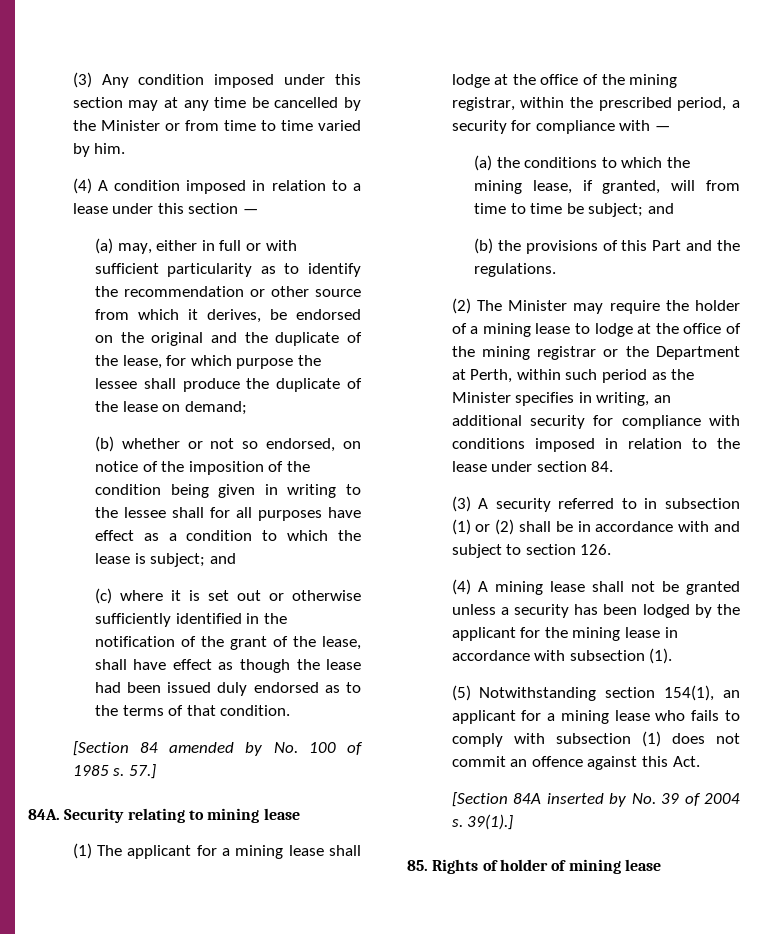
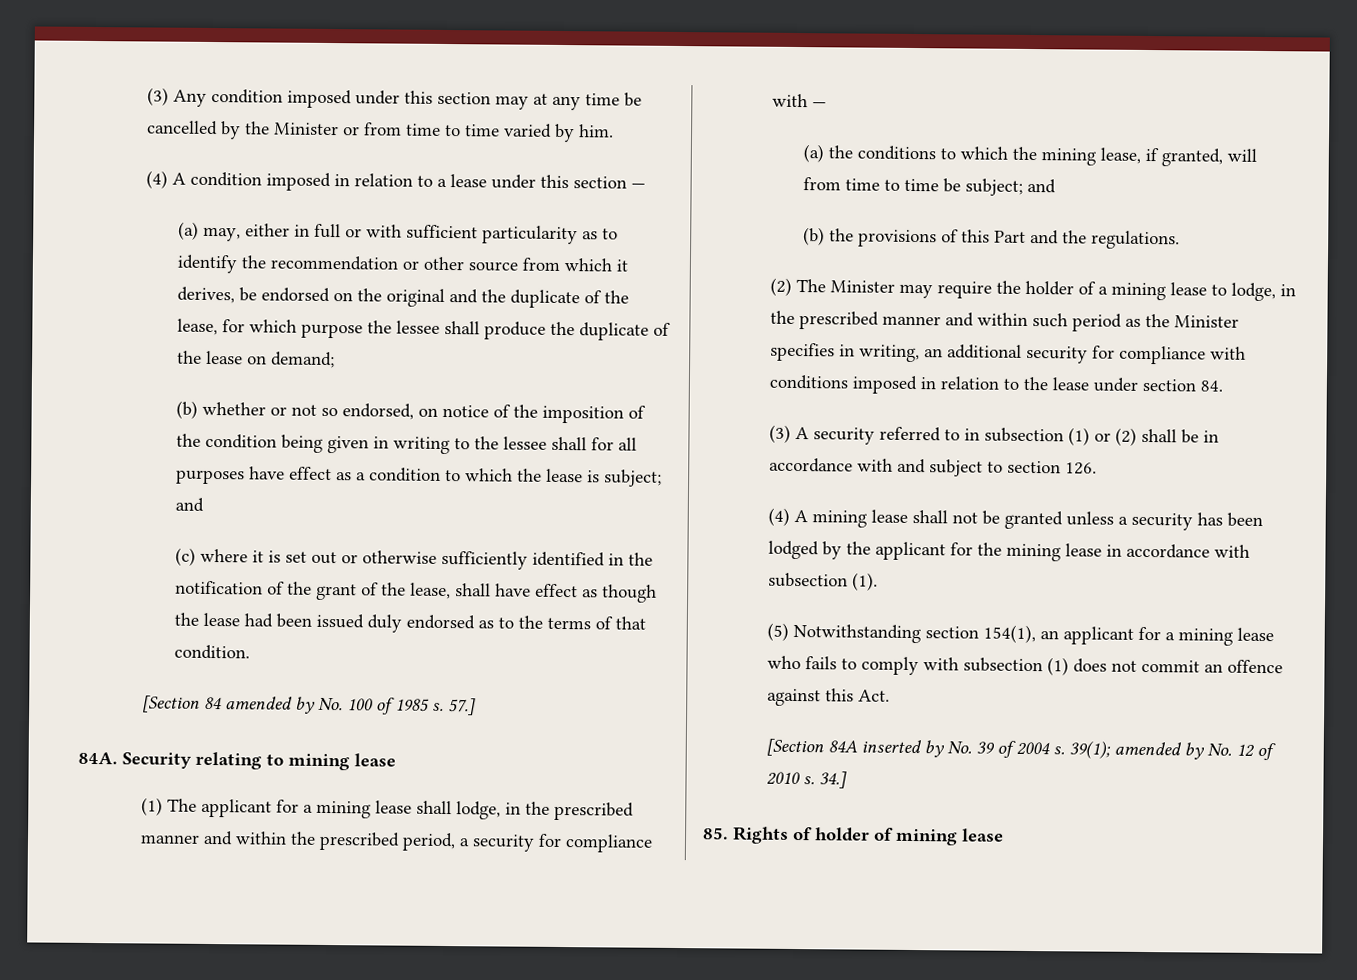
[451,74,678,88] [451,97,515,111] lodge at the office of the mining registrar, -> [456,801,635,821] [140,830,234,846] lodge, in the prescribed manner and
[594,323,741,337] [451,346,740,360] [451,369,513,383] lodge at the office of the mining registrar or the Department at Perth, -> [1231,282,1297,302] [770,310,975,330] lodge, in the prescribed manner and
[467,814,514,830] 39(1).] -> [1069,740,1277,761] [766,771,848,789] 39(1); amended by No. 12 of 2010 s. 34.]

